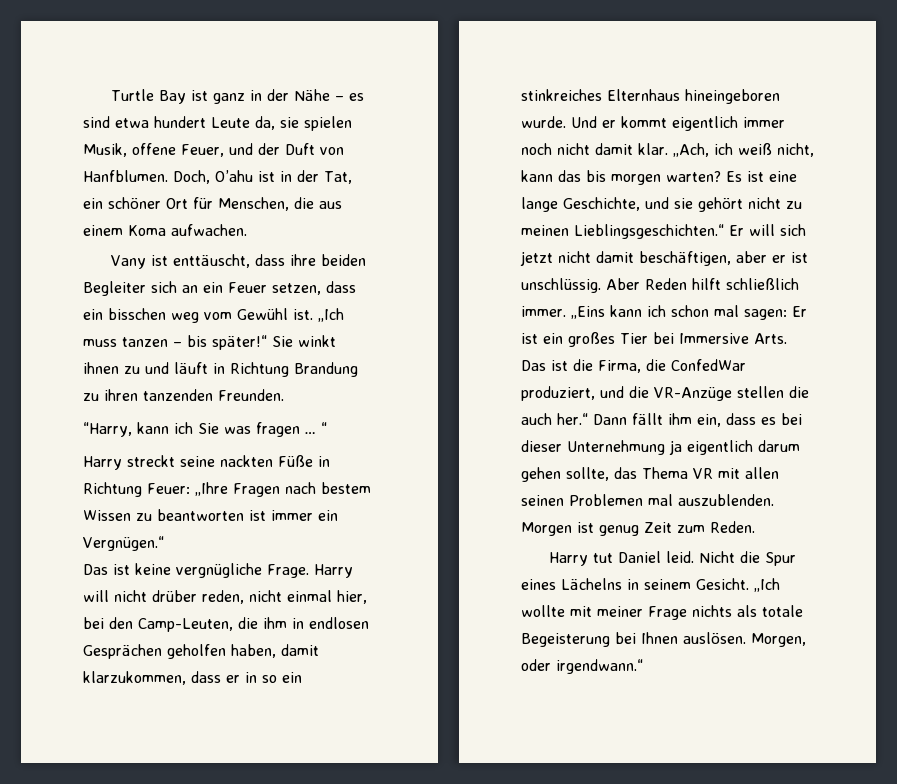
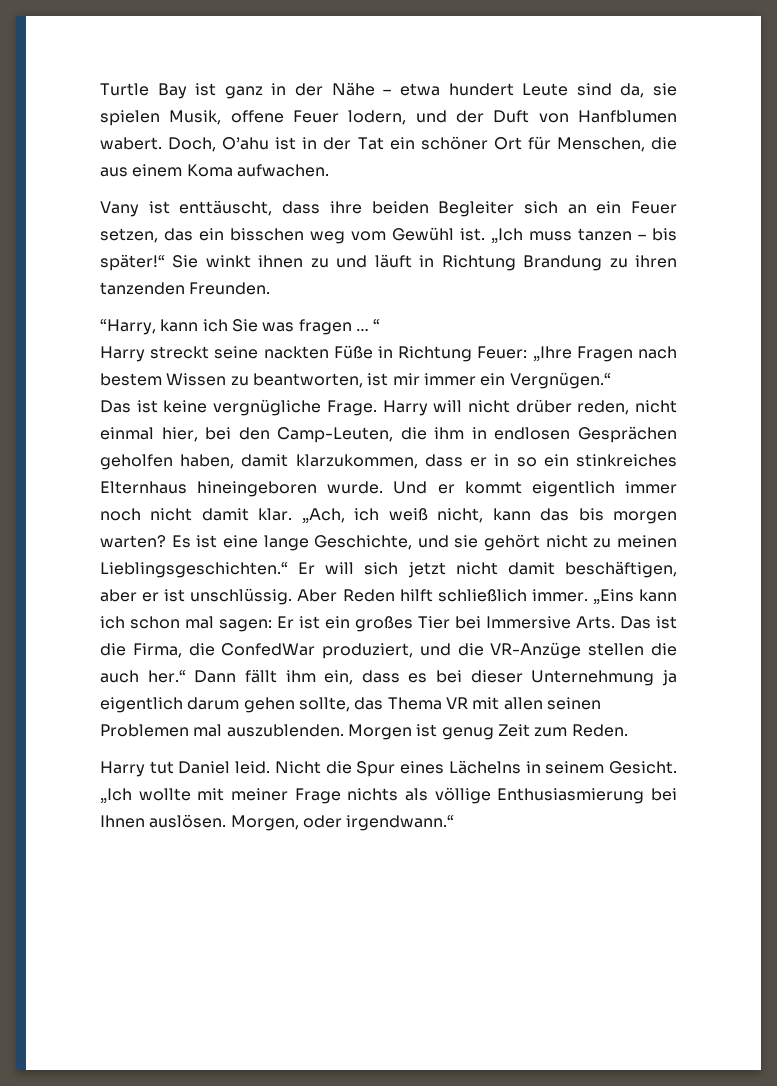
[348,93,364,101] [83,116,110,128] es sind -> (392, 92) none
(250, 122) none -> [576,83,612,96] sind
[181,144,224,157] Feuer, -> [293,110,407,125] Feuer lodern,
[83,170,168,182] Hanfblumen. -> [578,110,677,123] [100,137,162,150] Hanfblumen wabert.
[324,171,352,184] Tat, -> [357,137,384,150] Tat
[326,281,356,293] dass -> [164,228,193,241] das
[157,509,266,521] beantworten ist -> [252,373,420,388] beantworten, ist mir
[762,605,803,617] [521,633,610,647] totale Begeisterung -> [434,787,645,804] völlige Enthusiasmierung

